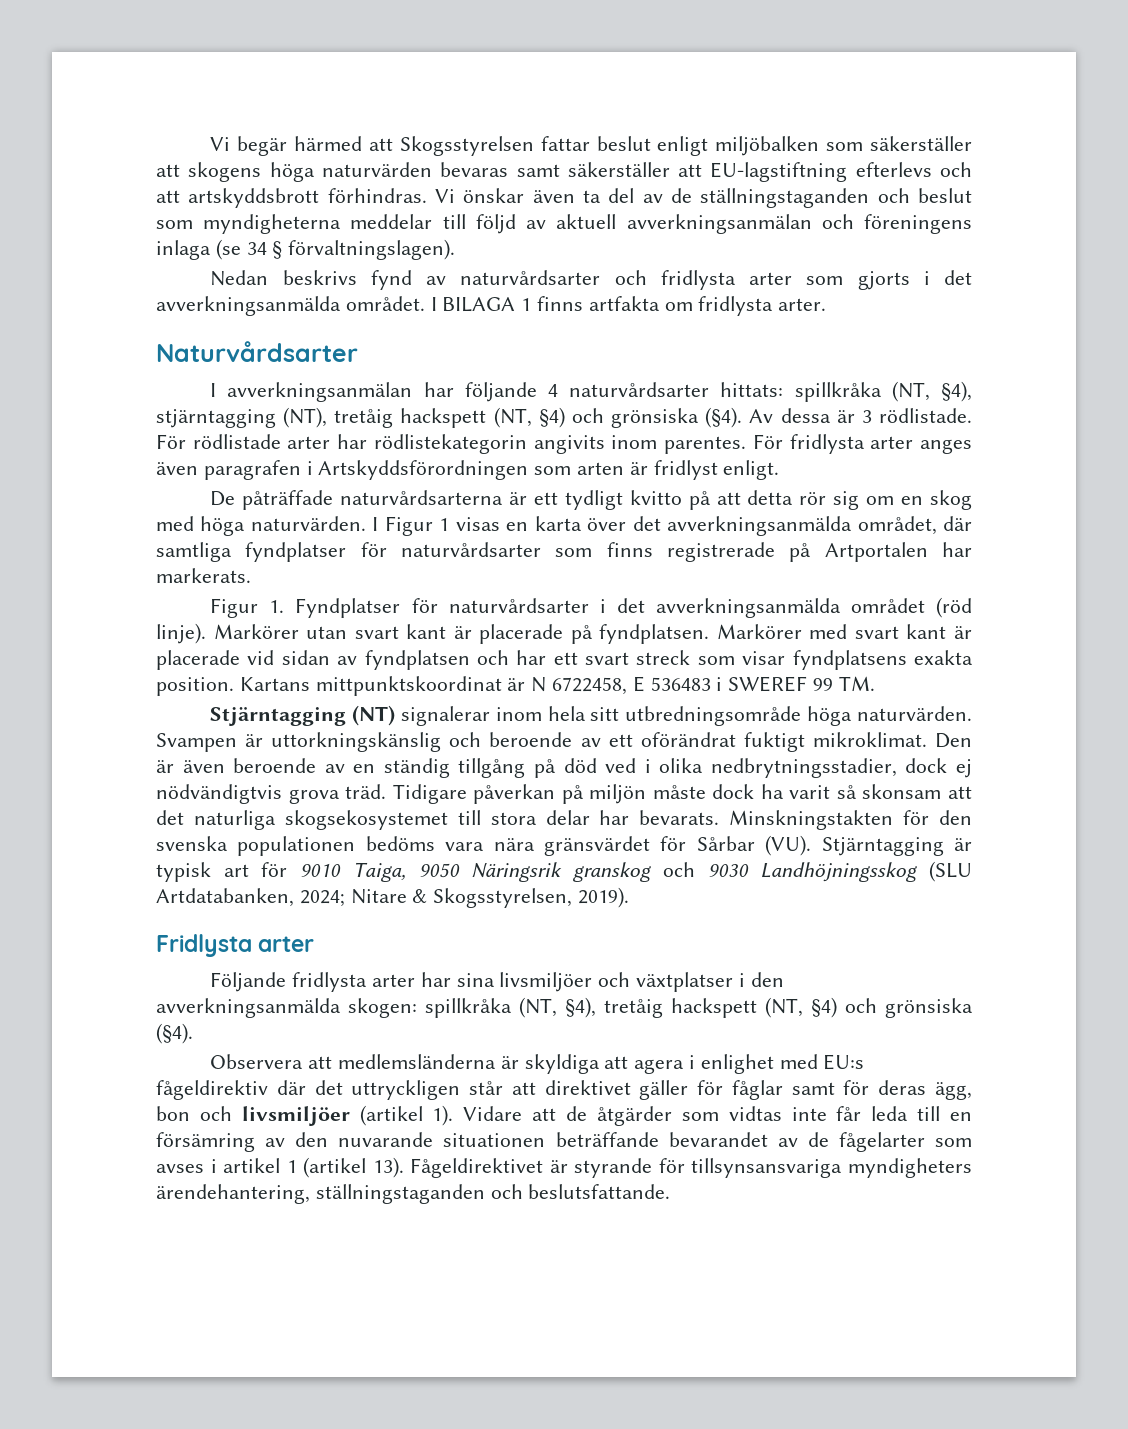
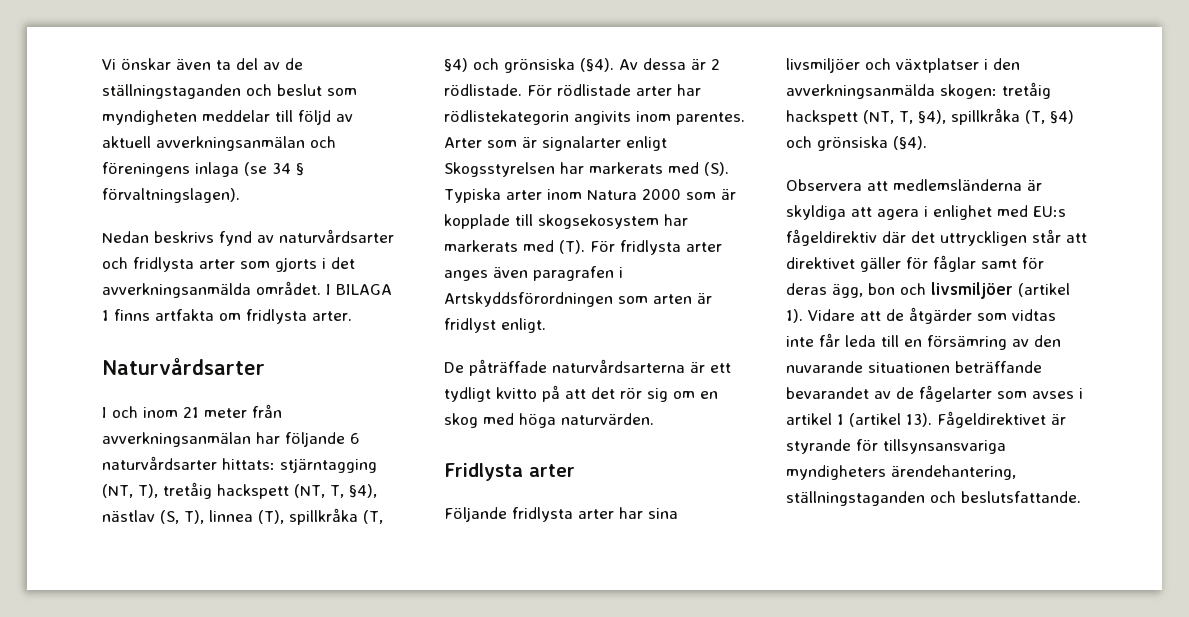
[210,136,972,156] [156,162,972,182] [156,188,455,208] Vi begär härmed att Skogsstyrelsen fattar beslut enligt miljöbalken som säkerställer att skogens höga naturvärden bevaras samt säkerställer att EU-lagstiftning efterlevs och att artskyddsbrott förhindras. Vi -> [102,59,116,70] Vi
[203,214,342,234] myndigheterna -> [102,110,197,125] myndigheten
(217, 390) none -> [112,404,282,418] och inom 21 meter från
[548,384,559,397] 4 -> [350,433,359,444] 6
[794,381,972,402] [156,407,532,428] spillkråka (NT, §4), stjärntagging (NT), tretåig hackspett (NT, -> [280,458,377,473] [102,482,377,499] [102,508,383,525] stjärntagging (NT, T), tretåig hackspett (NT, T, §4), nästlav (S, T), linnea (T), spillkråka (T,
[861,410,872,423] 3 -> [711,59,720,70] 2
(747, 445) none -> [444,136,667,151] [444,162,729,177] [444,188,736,203] [444,214,688,229] [444,240,585,254] Arter som är signalarter enligt Skogsstyrelsen har markerats med (S). Typiska arter inom Natura 2000 som är kopplade till skogsekosystem har markerats med (T).
[747,490,794,505] detta -> [591,387,615,399] det
[372,516,972,536] [156,542,973,562] [156,568,251,583] [210,597,973,618] [156,623,973,644] [156,650,973,670] [156,676,875,696] [210,705,972,726] [156,732,973,752] [156,758,972,778] [156,784,973,804] [156,810,972,830] [156,835,972,856] [156,861,973,882] [156,887,630,908] I Figur 1 visas en karta över det avverkningsanmälda området, där samtliga fyndplatser för naturvårdsarter som finns registrerade på Artportalen har markerats. // Figur 1. Fyndplatser för naturvårdsarter i det avverkningsanmälda området (röd linje). Markörer utan svart kant är placerade på fyndplatsen. Markörer med svart kant är placerade vid sidan av fyndplatsen och har ett svart streck som visar fyndplatsens exakta position. Kartans mittpunktskoordinat är N 6722458, E 536483 i SWEREF 99 TM. // Stjärntagging (NT) signalerar inom hela sitt utbredningsområde höga naturvärden. Svampen är uttorkningskänslig och beroende av ett oförändrat fuktigt mikroklimat. Den är även beroende av en ständig tillgång på död ved i olika nedbrytningsstadier, dock ej nödvändigtvis grova träd. Tidigare påverkan på miljön måste dock ha varit så skonsam att det naturliga skogsekosystemet till stora delar har bevarats. Minskningstakten för den svenska populationen bedöms vara nära gränsvärdet för Sårbar (VU). Stjärntagging är typisk art för 9010 Taiga, 9050 Näringsrik granskog och 9030 Landhöjningsskog (SLU Artdatabanken, 2024; Nitare & Skogsstyrelsen, 2019). -> (654, 419) none
[425,997,803,1018] spillkråka (NT, §4), tretåig hackspett (NT, -> [1002,82,1051,99] [786,108,1045,125] tretåig hackspett (NT, T, §4), spillkråka (T,

